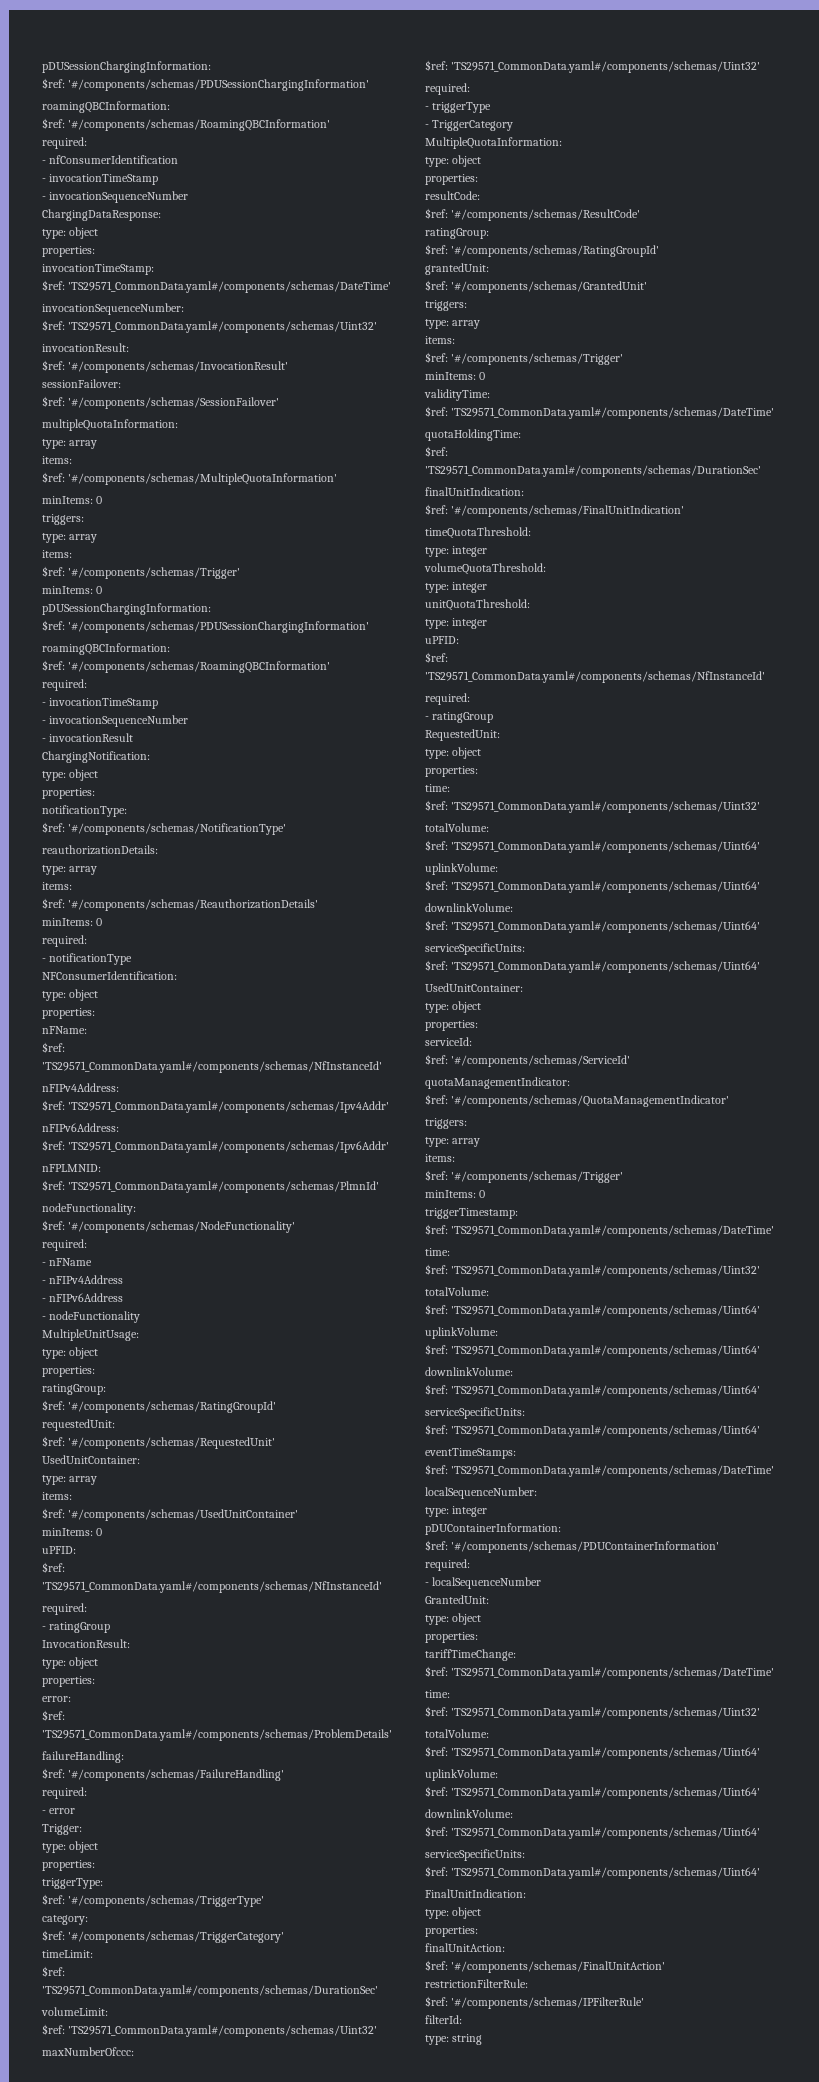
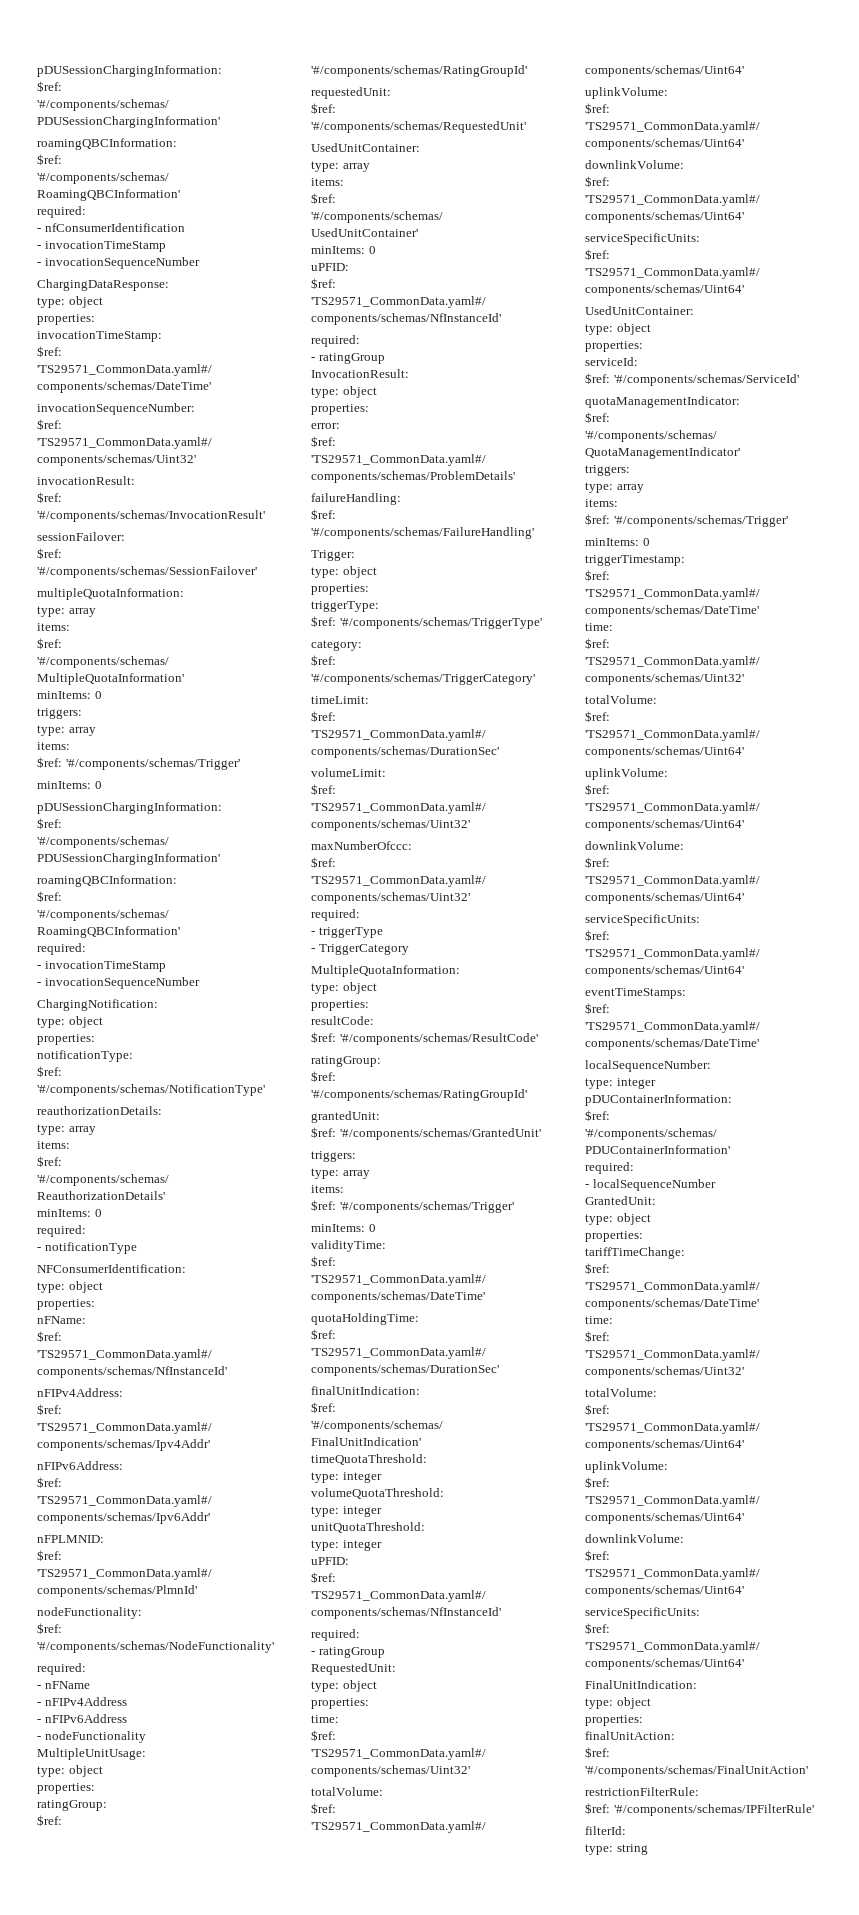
[42,733,134,742] // - invocationResult -> (200, 983) none
[42,1787,87,1799] [42,1808,76,1814] // required: // - error -> (534, 533) none

